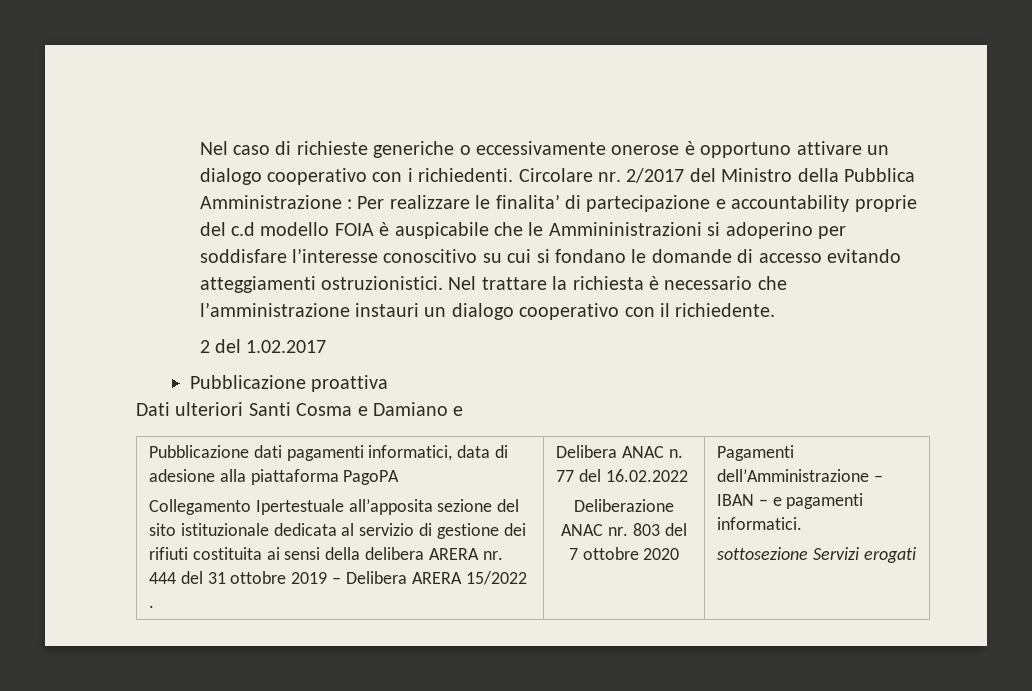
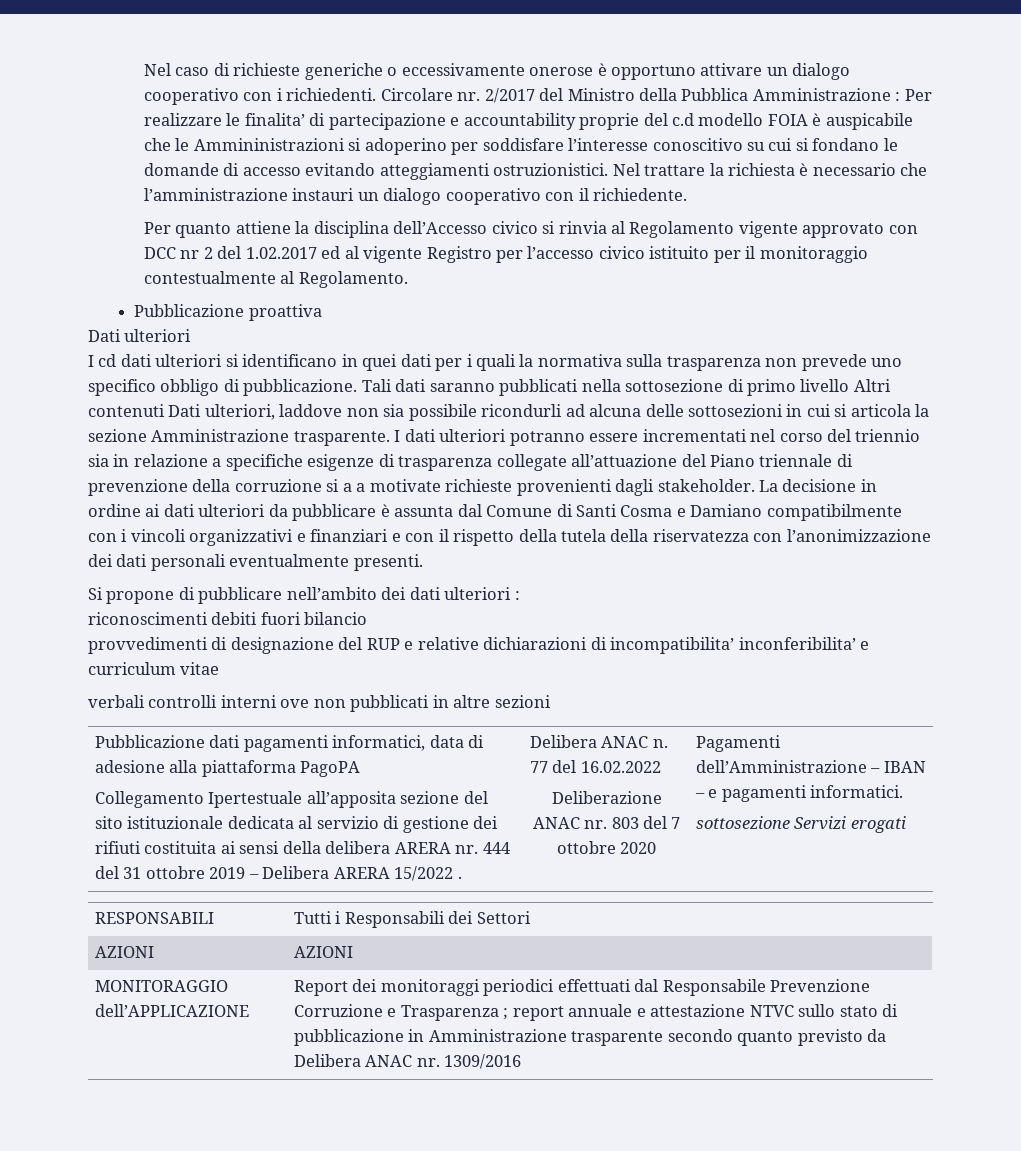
[199,339,327,353] [189,375,389,392] [136,402,464,416] 2 del 1.02.2017 // Pubblicazione proattiva // Dati ulteriori Santi Cosma e Damiano e -> [143,221,918,238] [143,246,868,263] [143,271,408,288] [134,304,322,321] [88,329,192,342] [88,354,903,371] [88,379,891,396] [88,404,930,421] [88,429,921,446] [88,454,853,471] [88,479,877,496] [88,504,902,521] [88,529,931,546] [88,554,423,571] [88,587,520,604] [88,612,368,625] [88,637,870,654] [88,662,220,675] [88,695,551,712] Per quanto attiene la disciplina dell’Accesso civico si rinvia al Regolamento vigente approvato con DCC nr 2 del 1.02.2017 ed al vigente Registro per l’accesso civico istituito per il monitoraggio contestualmente al Regolamento. // Pubblicazione proattiva // Dati ulteriori // I cd dati ulteriori si identificano in quei dati per i quali la normativa sulla trasparenza non prevede uno specifico obbligo di pubblicazione. Tali dati saranno pubblicati nella sottosezione di primo livello Altri contenuti Dati ulteriori, laddove non sia possibile ricondurli ad alcuna delle sottosezioni in cui si articola la sezione Amministrazione trasparente. I dati ulteriori potranno essere incrementati nel corso del triennio sia in relazione a specifiche esigenze di trasparenza collegate all’attuazione del Piano triennale di prevenzione della corruzione si a a motivate richieste provenienti dagli stakeholder. La decisione in ordine ai dati ulteriori da pubblicare è assunta dal Comune di Santi Cosma e Damiano compatibilmente con i vincoli organizzativi e finanziari e con il rispetto della tutela della riservatezza con l’anonimizzazione dei dati personali eventualmente presenti. // Si propone di pubblicare nell’ambito dei dati ulteriori : // riconoscimenti debiti fuori bilancio // provvedimenti di designazione del RUP e relative dichiarazioni di incompatibilita’ inconferibilita’ e curriculum vitae // verbali controlli interni ove non pubblicati in altre sezioni
(916, 555) none -> [94,912,214,924] [293,911,531,928] [94,946,154,958] [293,946,353,958] [94,980,228,992] [94,1004,249,1017] [293,979,871,996] [293,1004,898,1021] [293,1029,887,1046] [293,1054,522,1069] // RESPONSABILI | Tutti i Responsabili dei Settori // AZIONI | AZIONI // MONITORAGGIO dell’APPLICAZIONE | Report dei monitoraggi periodici effettuati dal Responsabile Prevenzione Corruzione e Trasparenza ; report annuale e attestazione NTVC sullo stato di pubblicazione in Amministrazione trasparente secondo quanto previsto da Delibera ANAC nr. 1309/2016

